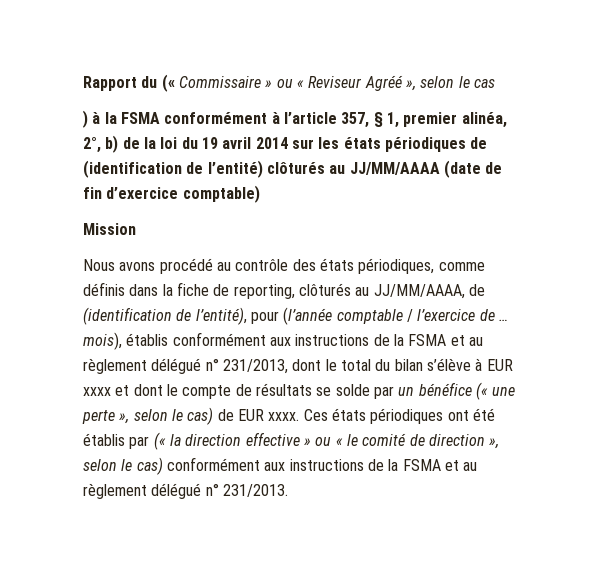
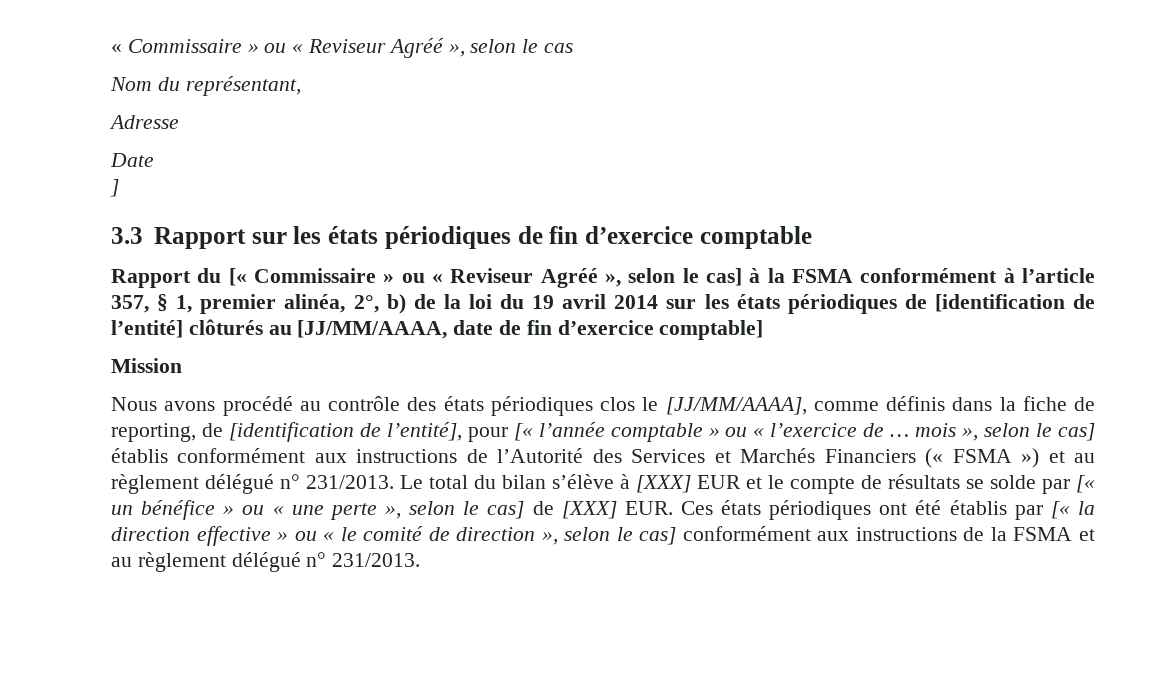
[83,74,175,92] Rapport du (« -> [111,44,122,53] «
[83,110,88,128] ) -> [110,76,301,96] [109,115,179,129] [110,153,154,167] [110,179,119,197] [111,226,812,249] [111,268,742,288] Nom du représentant, // Adresse // Date // ] // 3.3 Rapport sur les états périodiques de fin d’exercice comptable // Rapport du [« Commissaire » ou « Reviseur Agréé », selon le cas]
[83,160,503,178] [83,185,260,203] (identification de l’entité) clôturés au JJ/MM/AAAA (date de fin d’exercice comptable) -> [934,294,1096,312] [111,319,764,340] [identification de l’entité] clôturés au [JJ/MM/AAAA, date de fin d’exercice comptable]
[358,258,435,274] périodiques, -> [490,396,807,416] périodiques clos le [JJ/MM/AAAA],
[298,283,485,299] [83,307,508,325] [83,332,122,350] clôturés au JJ/MM/AAAA, de (identification de l’entité), pour (l’année comptable / l’exercice de … mois), -> [201,422,1095,442] de [identification de l’entité], pour [« l’année comptable » ou « l’exercice de … mois », selon le cas]
[393,334,483,346] [83,358,337,374] la FSMA et au règlement délégué n° 231/2013, dont le -> [497,448,1095,468] [111,474,423,494] l’Autorité des Services et Marchés Financiers (« FSMA ») et au règlement délégué n° 231/2013. Le
[486,359,513,371] [83,384,163,396] EUR xxxx et dont -> [636,475,762,493] [XXX] EUR et
(394, 392) none -> [1076,475,1095,493] [«
[475,382,488,400] (« -> [223,505,284,515] » ou «
[187,407,300,425] cas) de EUR xxxx. -> [487,501,673,519] cas] de [XXX] EUR.
[153,432,166,450] (« -> [1050,501,1070,519] [«
[136,457,163,475] cas) -> [639,527,677,545] cas]

